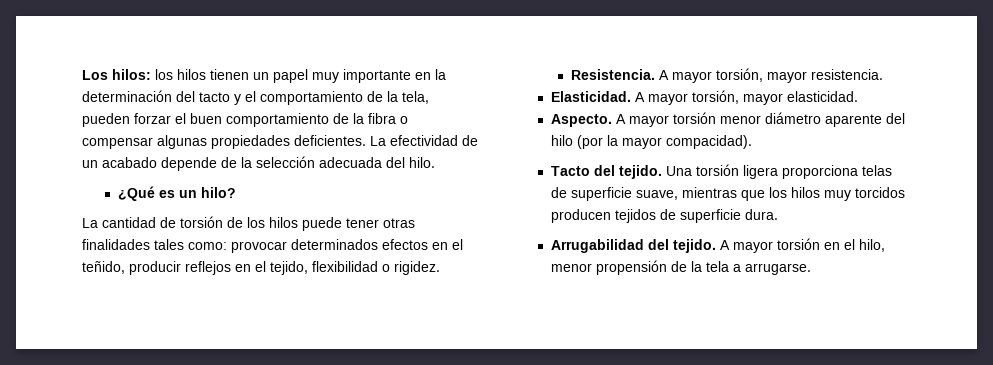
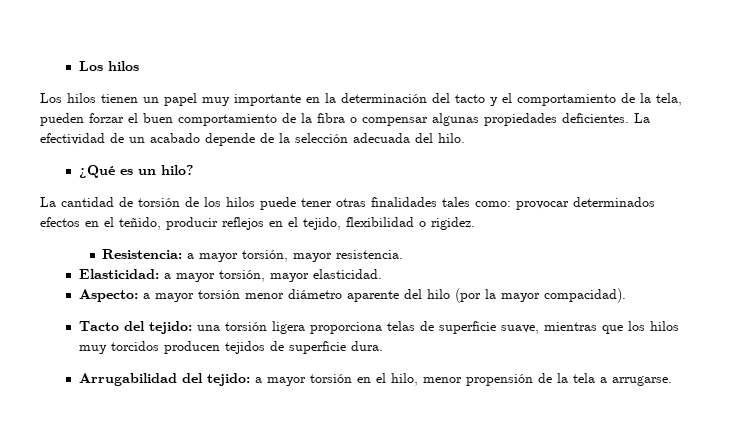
[82,69,173,80] Los hilos: los -> [78,61,139,71] [40,93,62,103] Los hilos // Los
[570,69,669,80] Resistencia. A -> [102,249,195,259] Resistencia: a
[550,91,645,102] Elasticidad. A -> [78,269,171,279] Elasticidad: a
[550,114,626,127] Aspecto. A -> [78,289,150,302] Aspecto: a
[618,165,692,179] tejido. Una -> [148,321,220,334] tejido: una
[672,239,730,253] tejido. A -> [206,373,262,386] tejido: a

